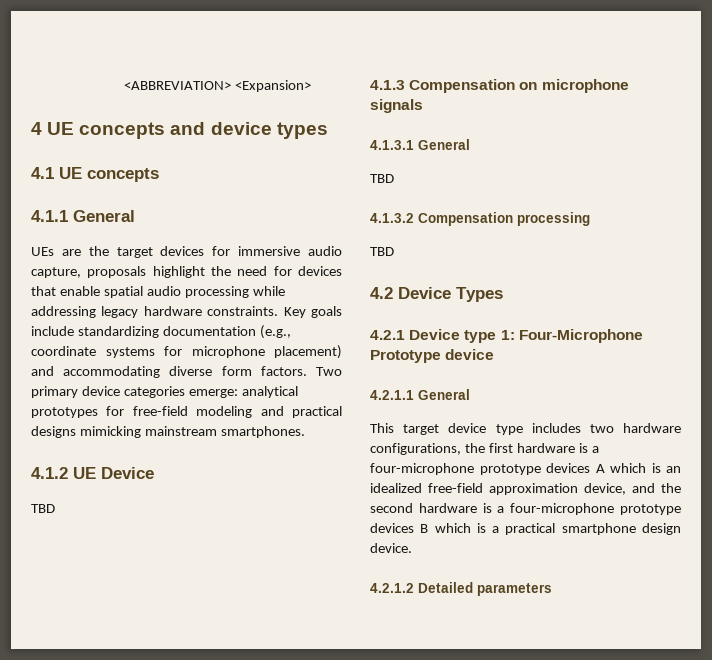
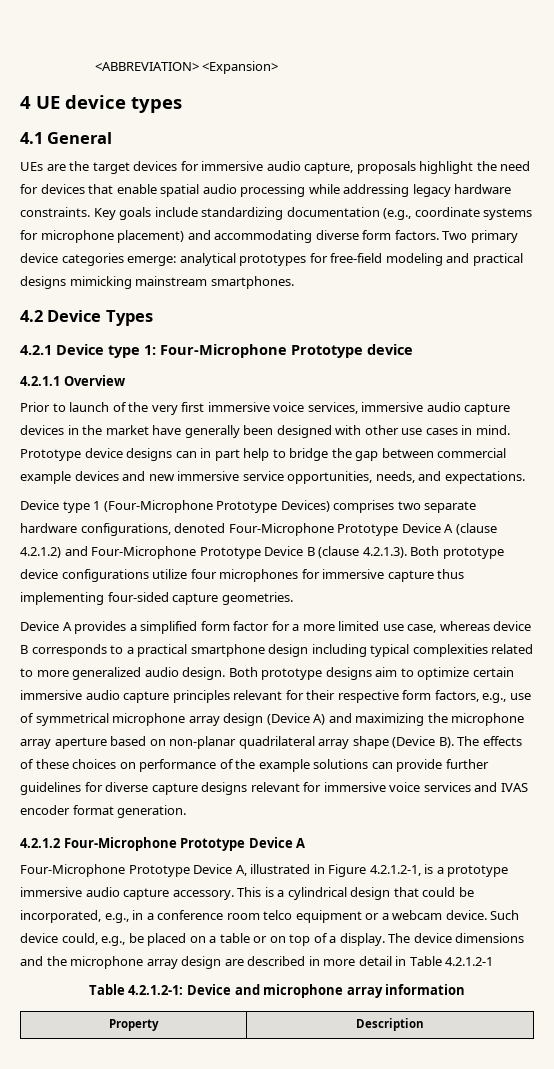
[79,122,206,139] concepts and -> (60, 102) none
[59,167,159,182] [31,210,68,222] UE concepts // 4.1.1 -> (43, 138) none
[31,467,154,479] [31,504,55,513] [370,79,629,93] [370,99,423,113] [370,139,470,150] [370,174,394,183] [370,212,590,226] [370,247,394,256] // 4.1.2 UE Device // TBD // 4.1.3 Compensation on microphone signals // 4.1.3.1 General // TBD // 4.1.3.2 Compensation processing // TBD -> (294, 282) none
[418,389,470,400] [370,423,681,435] [370,443,599,455] [370,463,681,475] [370,483,681,495] [370,503,681,515] [370,523,681,535] [370,543,412,553] [370,582,552,596] General // This target device type includes two hardware configurations, the first hardware is a four-microphone prototype devices A which is an idealized free-field approximation device, and the second hardware is a four-microphone prototype devices B which is a practical smartphone design device. // 4.2.1.2 Detailed parameters -> [63,375,125,386] [20,402,511,415] [20,425,510,438] [20,448,507,461] [20,471,525,484] [20,500,477,513] [20,523,497,536] [20,546,504,559] [20,569,465,582] [20,592,293,605] [20,621,532,634] [20,644,534,657] [20,667,514,680] [20,690,531,703] [20,713,525,726] [20,736,522,749] [20,759,489,772] [20,782,528,795] [20,805,187,818] [20,837,306,851] [20,864,509,877] [20,887,474,900] [20,910,520,923] [20,933,525,946] [20,956,494,969] [88,984,466,998] [108,1019,159,1031] [356,1018,424,1031] Overview // Prior to launch of the very first immersive voice services, immersive audio capture devices in the market have generally been designed with other use cases in mind. Prototype device designs can in part help to bridge the gap between commercial example devices and new immersive service opportunities, needs, and expectations. // Device type 1 (Four-Microphone Prototype Devices) comprises two separate hardware configurations, denoted Four-Microphone Prototype Device A (clause 4.2.1.2) and Four-Microphone Prototype Device B (clause 4.2.1.3). Both prototype device configurations utilize four microphones for immersive capture thus implementing four-sided capture geometries. // Device A provides a simplified form factor for a more limited use case, whereas device B corresponds to a practical smartphone design including typical complexities related to more generalized audio design. Both prototype designs aim to optimize certain immersive audio capture principles relevant for their respective form factors, e.g., use of symmetrical microphone array design (Device A) and maximizing the microphone array aperture based on non-planar quadrilateral array shape (Device B). The effects of these choices on performance of the example solutions can provide further guidelines for diverse capture designs relevant for immersive voice services and IVAS encoder format generation. // 4.2.1.2 Four-Microphone Prototype Device A // Four-Microphone Prototype Device A, illustrated in Figure 4.2.1.2-1, is a prototype immersive audio capture accessory. This is a cylindrical design that could be incorporated, e.g., in a conference room telco equipment or a webcam device. Such device could, e.g., be placed on a table or on top of a display. The device dimensions and the microphone array design are described in more detail in Table 4.2.1.2-1 // Table 4.2.1.2-1: Device and microphone array information // Property | Description

